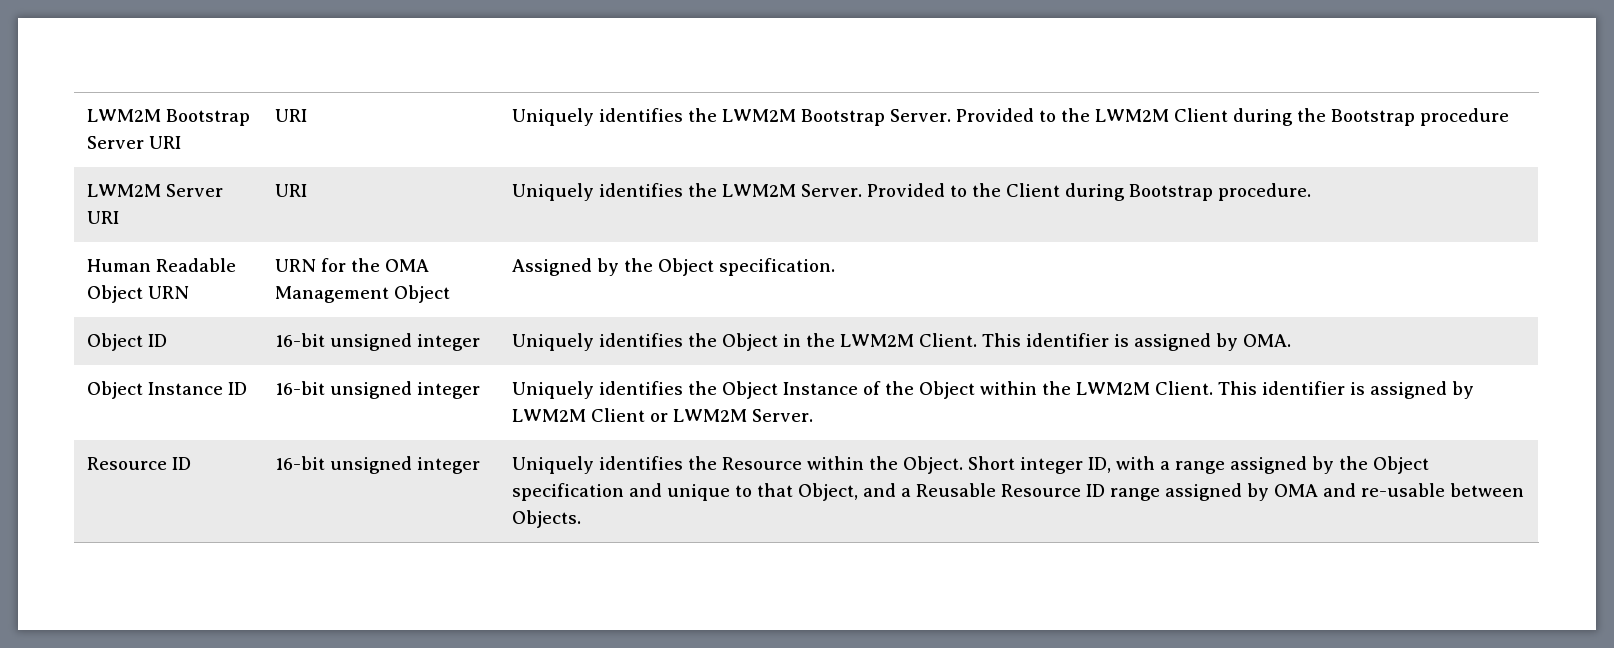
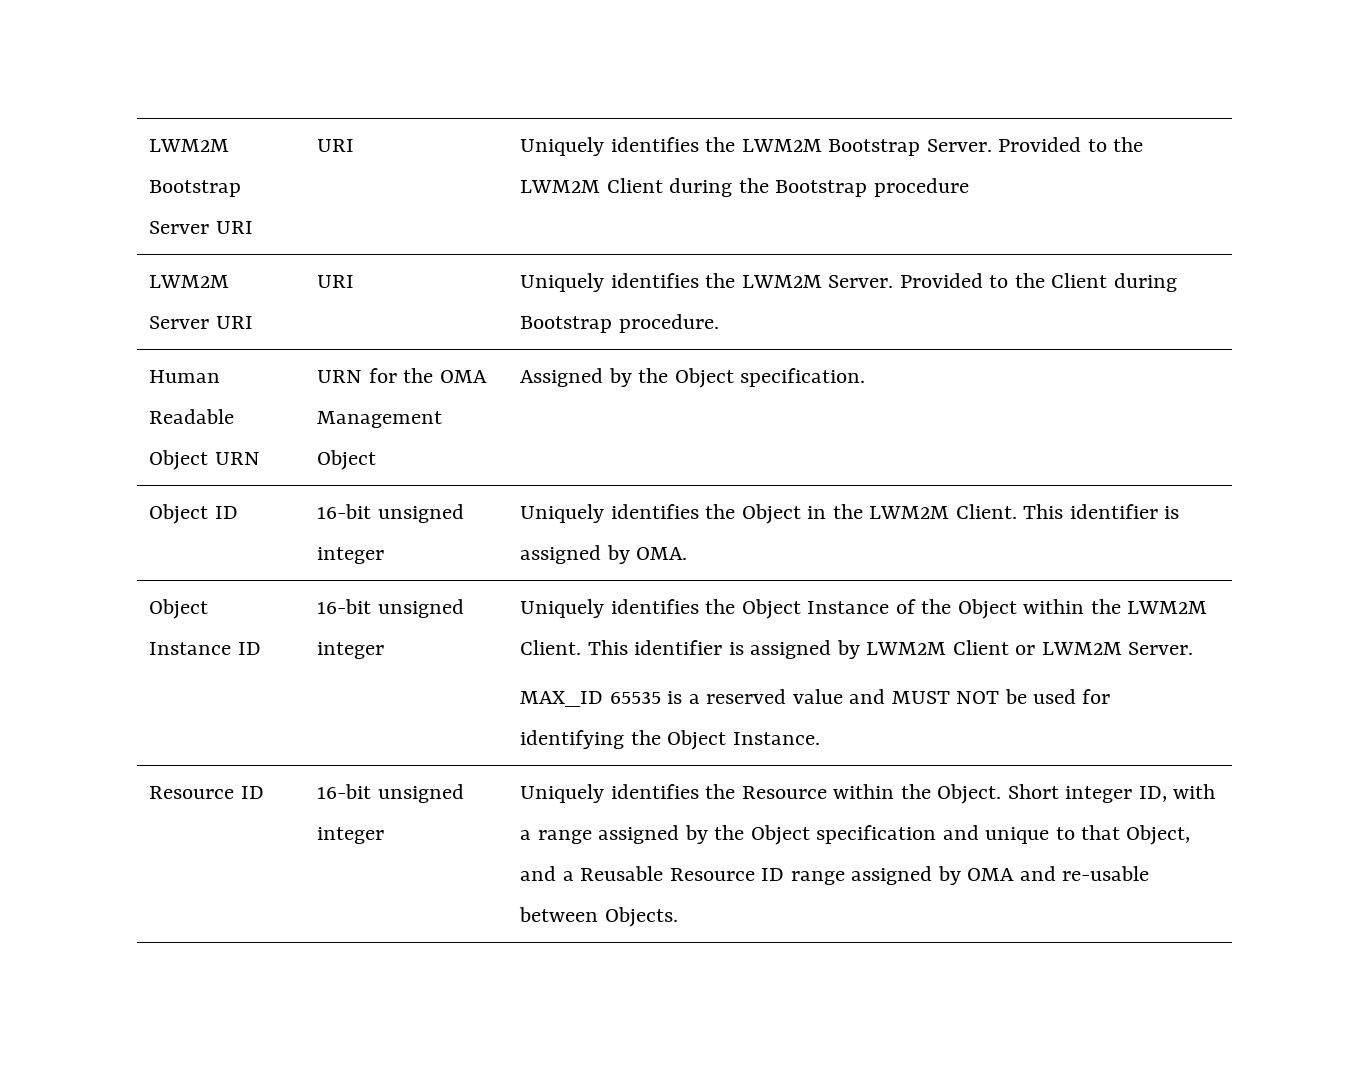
(813, 415) none -> [520,689,1111,707] [520,730,820,750] // MAX_ID 65535 is a reserved value and MUST NOT be used for identifying the Object Instance.

